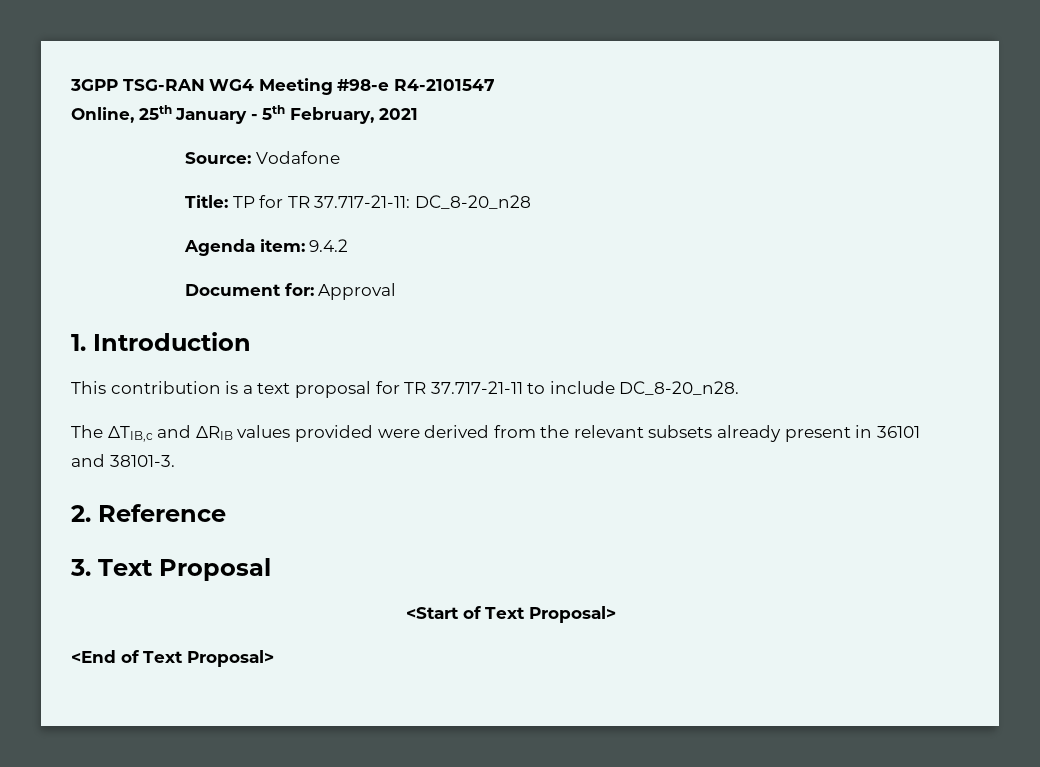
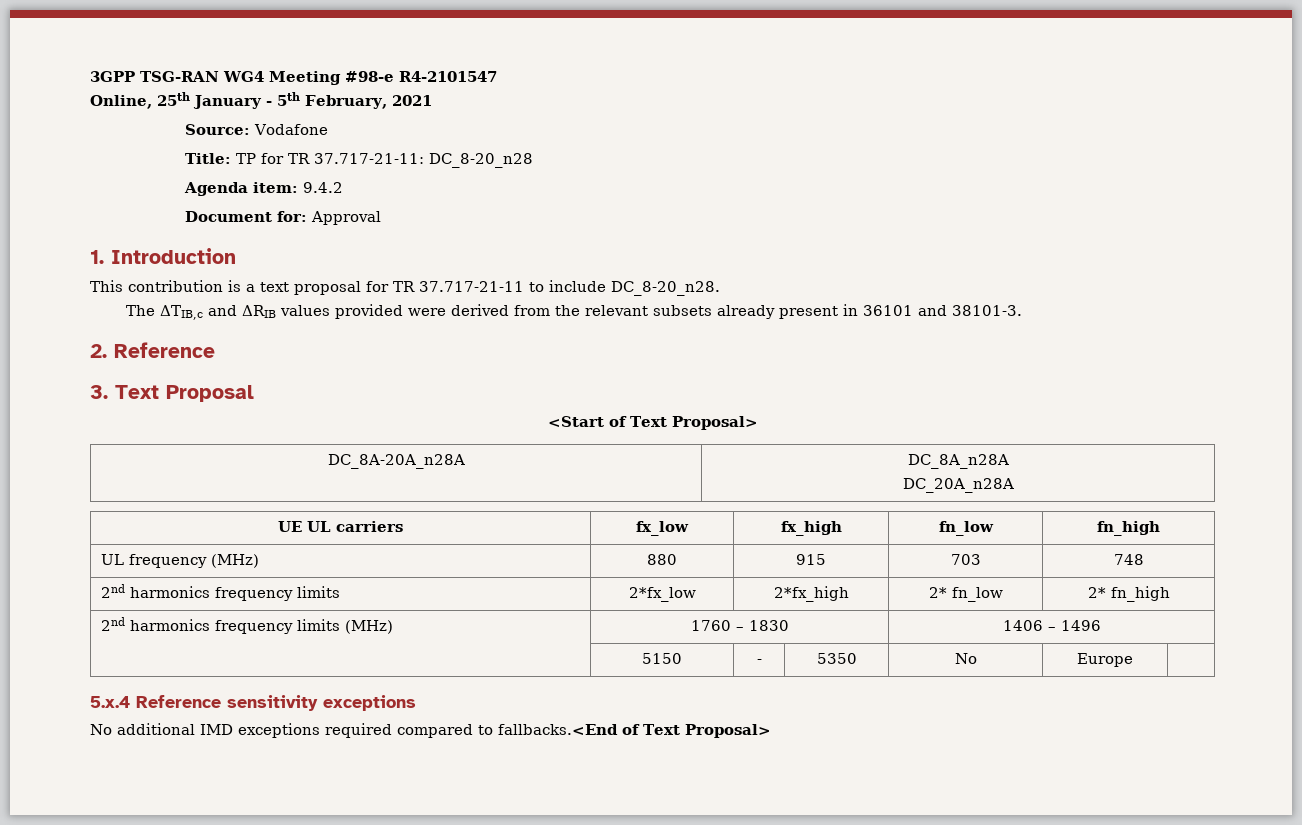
[71,650,116,663] // <End -> [327,454,465,469] [907,454,1009,469] [902,478,1014,493] [278,521,403,532] [636,521,689,536] [780,521,842,536] [938,521,994,536] [1097,521,1160,536] [100,554,259,568] [647,554,677,565] [796,554,826,565] [950,554,981,565] [1113,554,1144,565] [100,584,340,601] [628,587,696,602] [773,586,849,602] [928,587,1003,602] [1087,586,1170,602] [100,617,393,634] [690,620,789,631] [1002,620,1101,631] [642,653,682,664] [756,659,762,664] [816,653,857,664] [954,653,977,664] [1077,653,1133,667] [90,695,416,711] [90,723,618,738] // DC_8A-20A_n28A | DC_8A_n28A // DC_20A_n28A // UE UL carriers | fx_low | fx_high | fn_low | fn_high // UL frequency (MHz) | 880 | 915 | 703 | 748 // 2nd harmonics frequency limits | 2*fx_low | 2*fx_high | 2* fn_low | 2* fn_high // 2nd harmonics frequency limits (MHz) | 1760 – 1830 | 1406 – 1496 // | 5150 | - | 5350 | No | Europe | // 5.x.4 Reference sensitivity exceptions // No additional IMD exceptions required compared to fallbacks.<End

